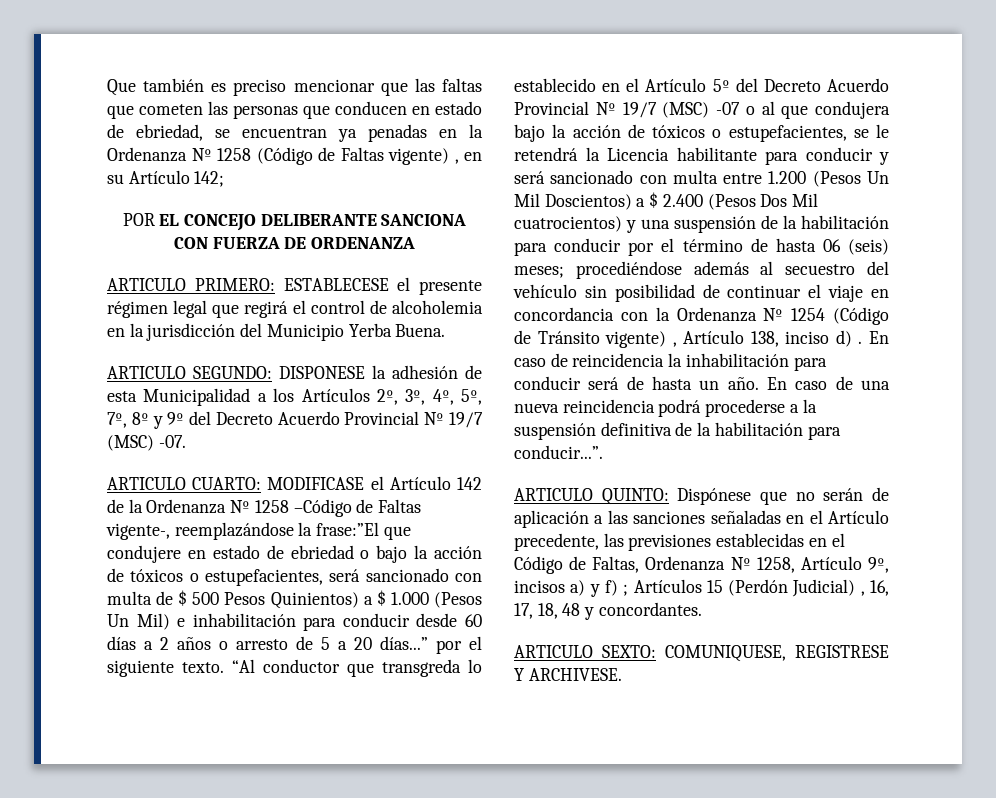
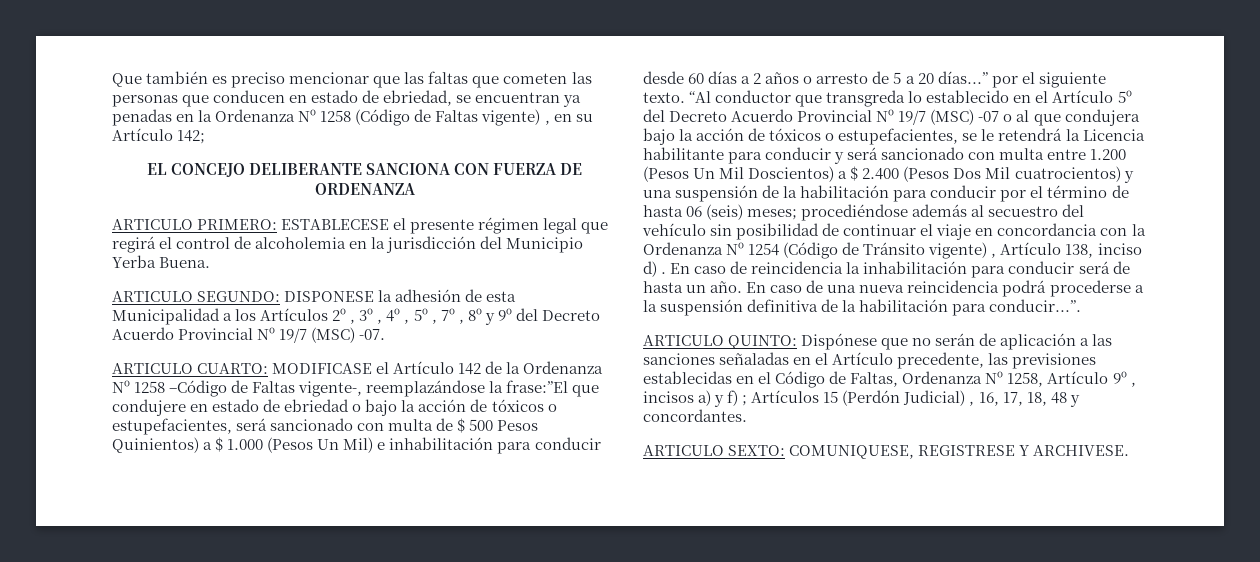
[122,213,155,226] POR -> (206, 137) none
[376,389,482,405] [107,412,127,428] 2º, 3º, 4º, 5º, 7º, -> [332,308,464,324] 2º , 3º , 4º , 5º , 7º ,
[868,557,889,573] 9º, -> [1112,371,1136,387] 9º ,

